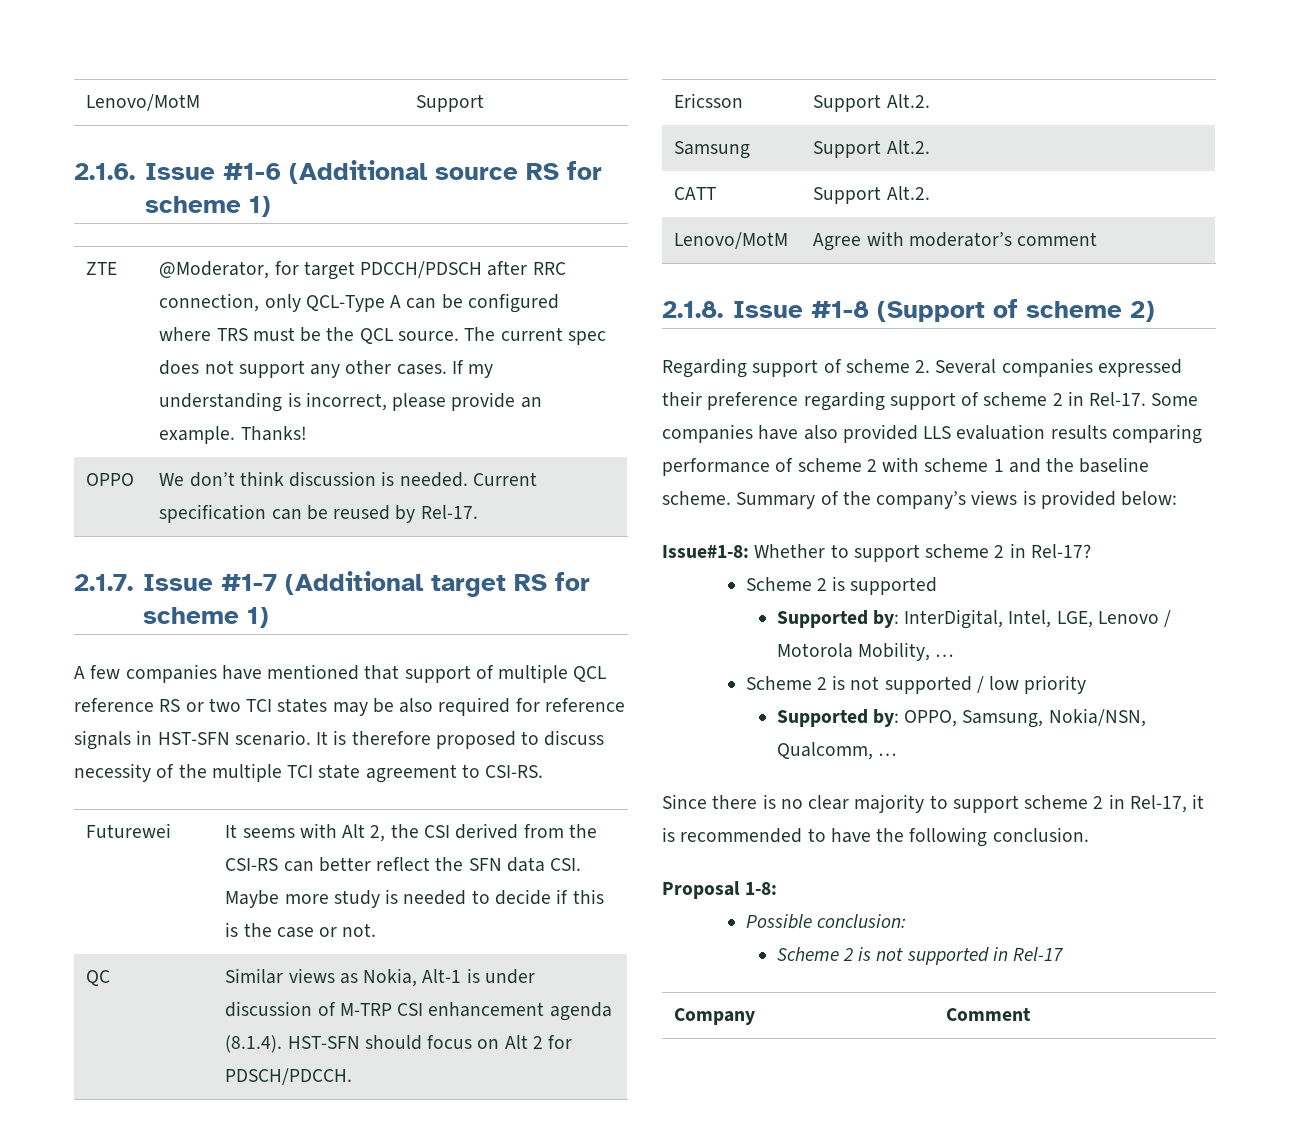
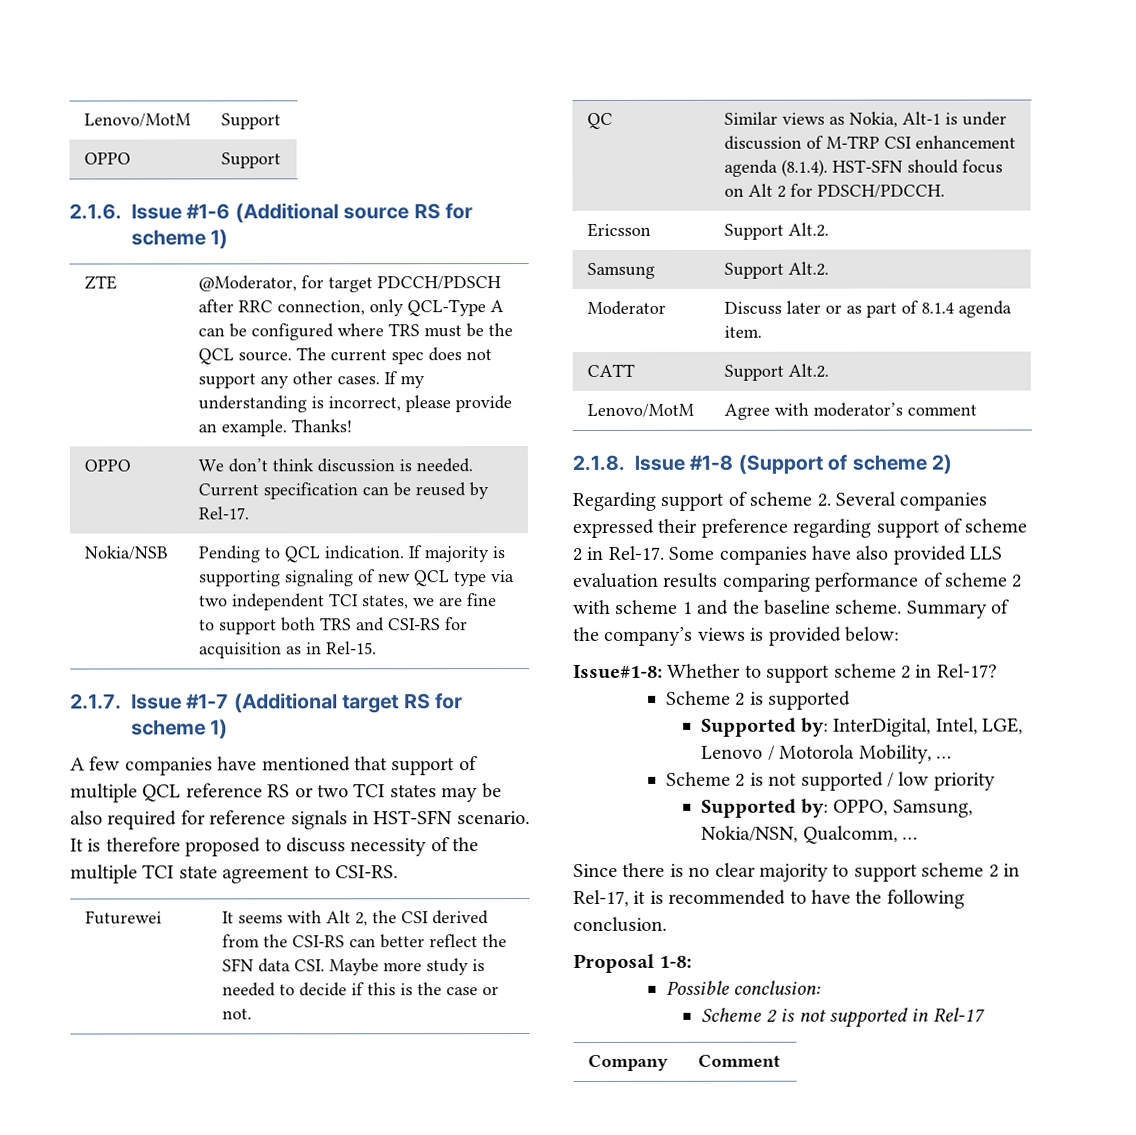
(485, 103) none -> [84,152,132,165] [221,152,282,169] // OPPO | Support
(478, 512) none -> [84,545,169,560] [198,545,506,563] [199,569,516,587] [199,593,498,611] [199,617,469,635] [199,641,378,659] // Nokia/NSB | Pending to QCL indication. If majority is supporting signaling of new QCL type via two independent TCI states, we are fine to support both TRS and CSI-RS for acquisition as in Rel-15.
(930, 147) none -> [587,300,667,315] [724,300,1013,318] [724,325,763,338] // Moderator | Discuss later or as part of 8.1.4 agenda item.

